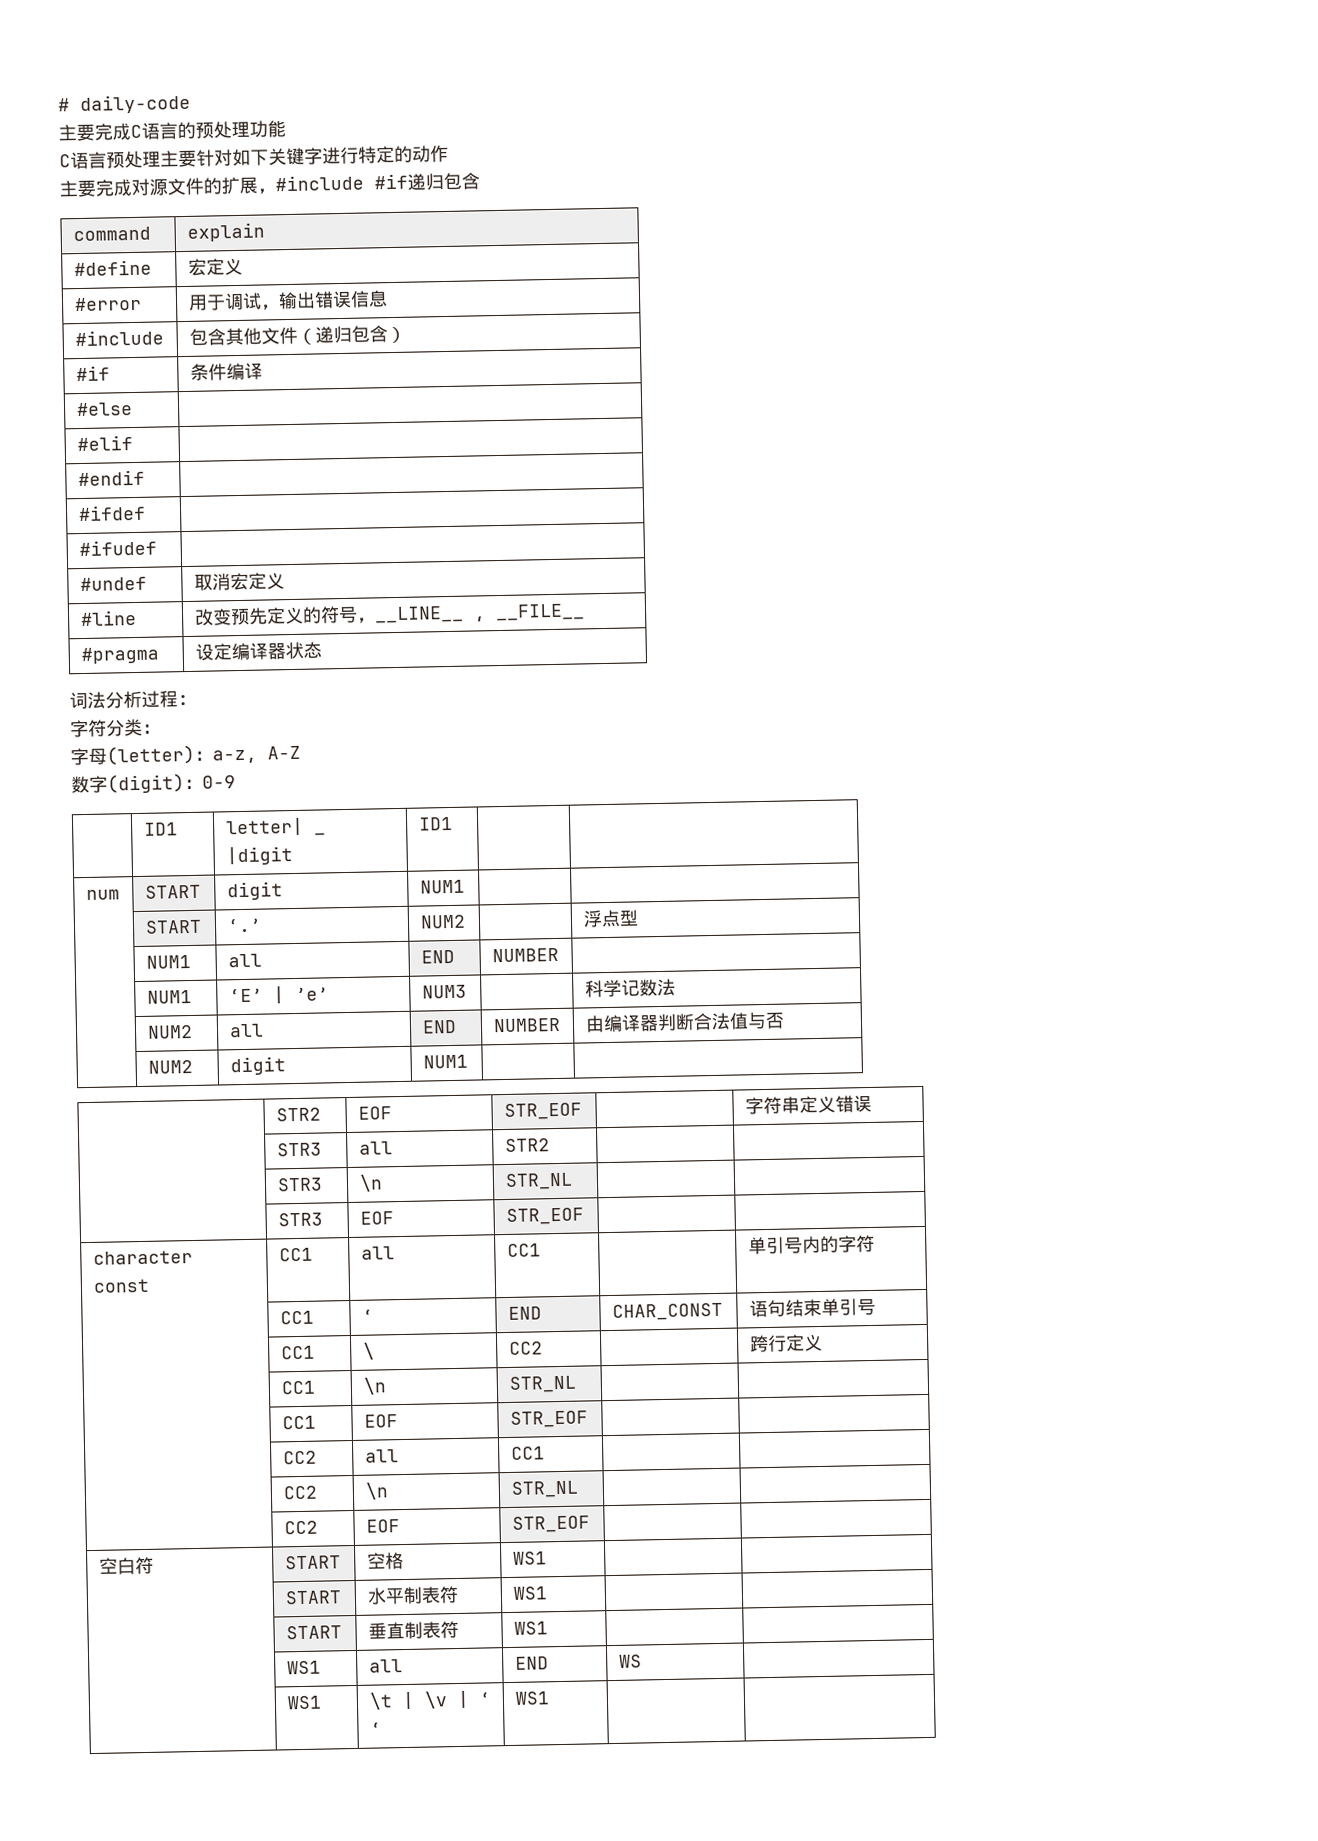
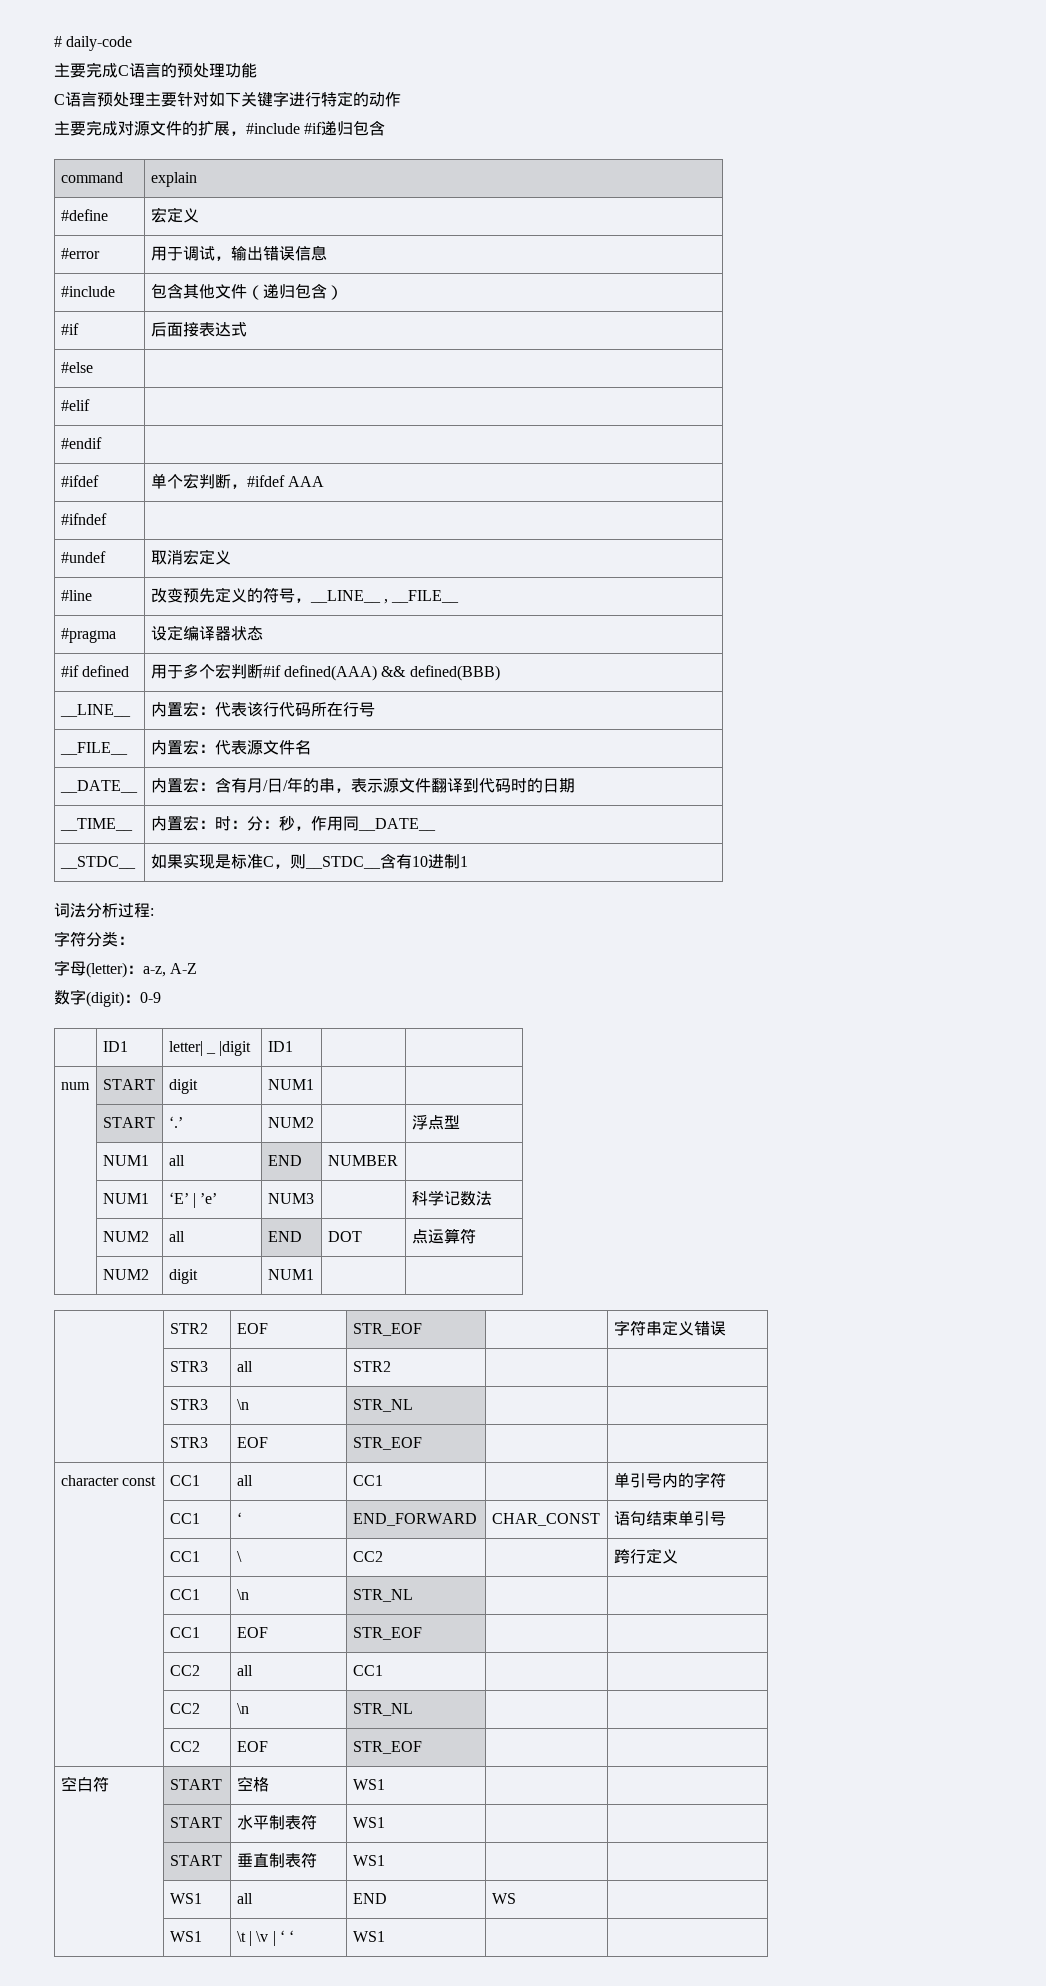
[189,362,263,381] 条件编译 -> [150,322,247,337] 后面接表达式
[78,539,157,557] // #ifudef -> [150,473,324,489] [60,513,107,525] 单个宏判断，#ifdef AAA // #ifndef
(322, 650) none -> [60,665,129,677] [150,663,500,681] [59,704,131,717] [150,701,375,717] [59,742,128,755] [150,739,311,755] [59,780,138,793] [150,777,575,793] [59,818,133,831] [150,815,436,831] [59,856,136,869] [150,853,468,869] // #if defined | 用于多个宏判断#if defined(AAA) && defined(BBB) // __LINE__ | 内置宏：代表该行代码所在行号 // __FILE__ | 内置宏：代表源文件名 // __DATE__ | 内置宏：含有月/日/年的串，表示源文件翻译到代码时的日期 // __TIME__ | 内置宏：时：分：秒，作用同__DATE__ // __STDC__ | 如果实现是标准C，则__STDC__含有10进制1
[492,1017,561,1033] [584,1011,785,1033] NUMBER | 由编译器判断合法值与否 -> [327,1231,362,1242] [411,1228,476,1244] DOT | 点运算符
[507,1306,542,1320] END -> [352,1513,477,1526] END_FORWARD

